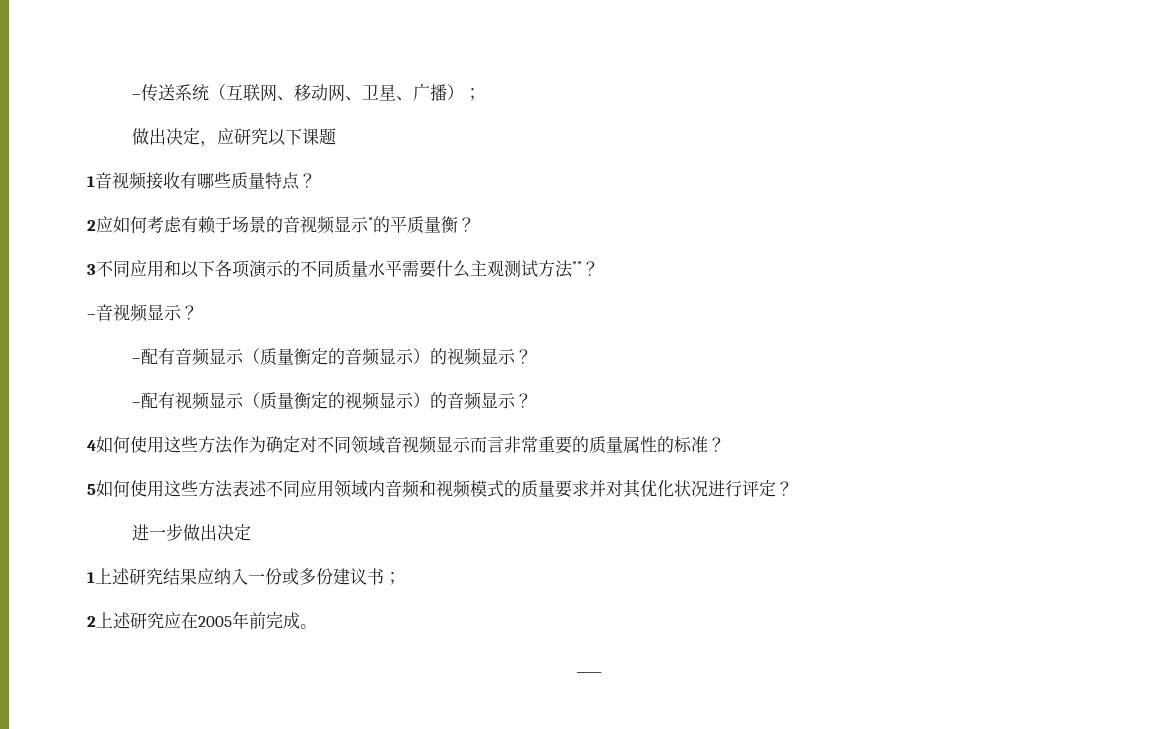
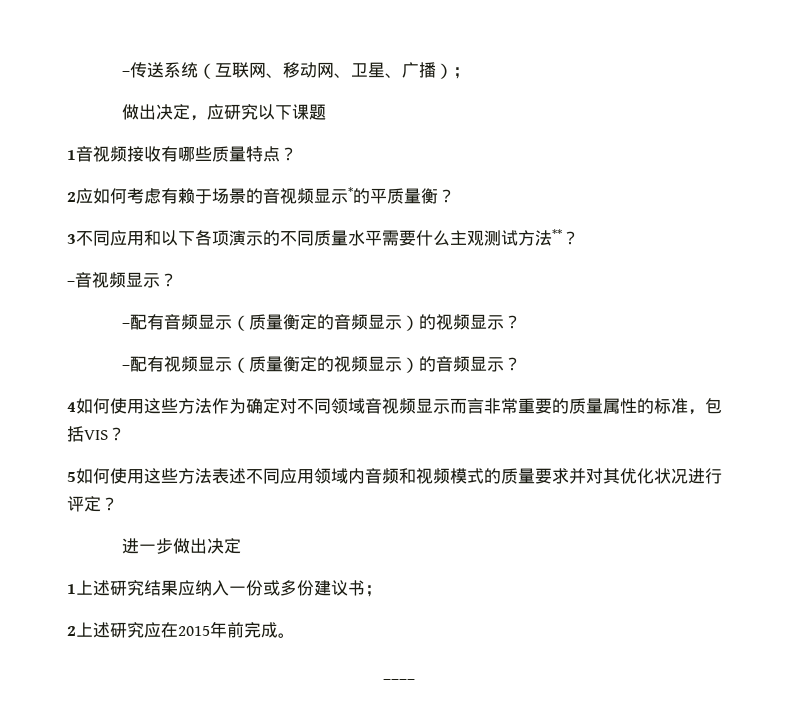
(708, 444) none -> [688,398,722,415] [67,426,108,442] ，包括VIS
[198,616,232,627] 2005 -> [178,626,210,636] 2015

